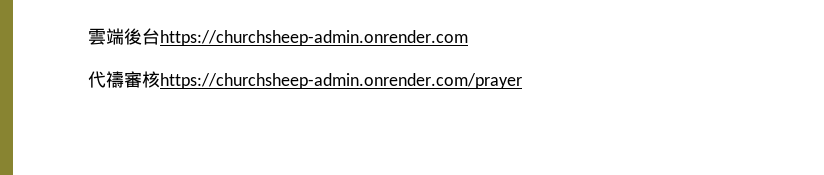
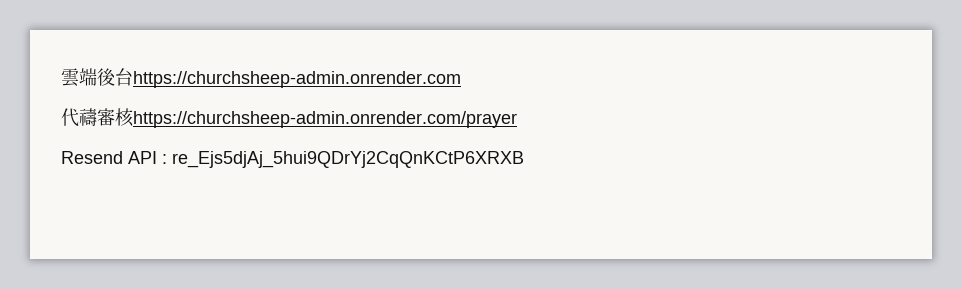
(522, 81) none -> [61,151,524,168] // Resend API : re_Ejs5djAj_5hui9QDrYj2CqQnKCtP6XRXB

